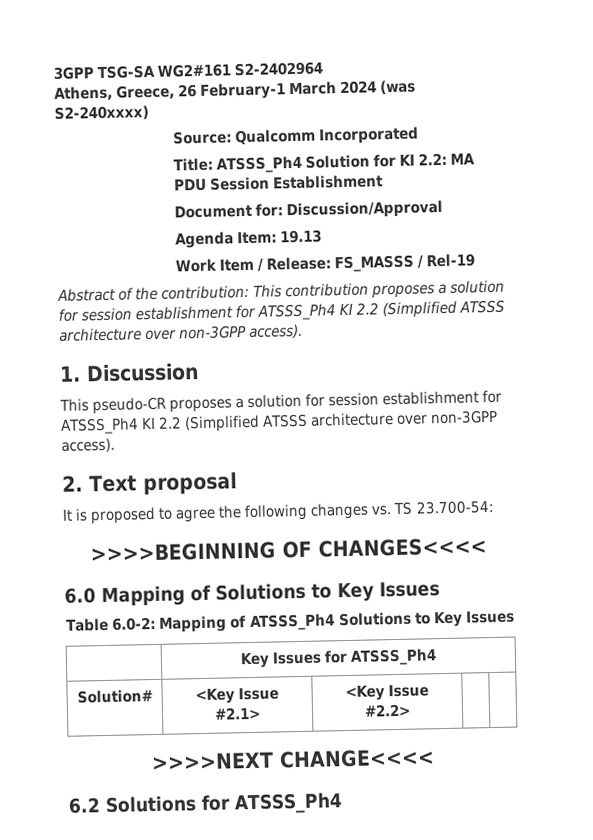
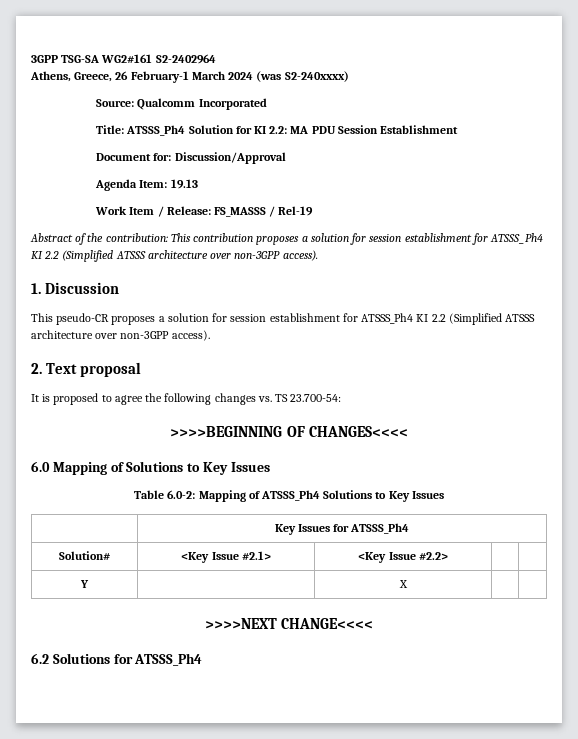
(411, 710) none -> [80,580,89,588] [398,580,408,588] // Y | | X | |

